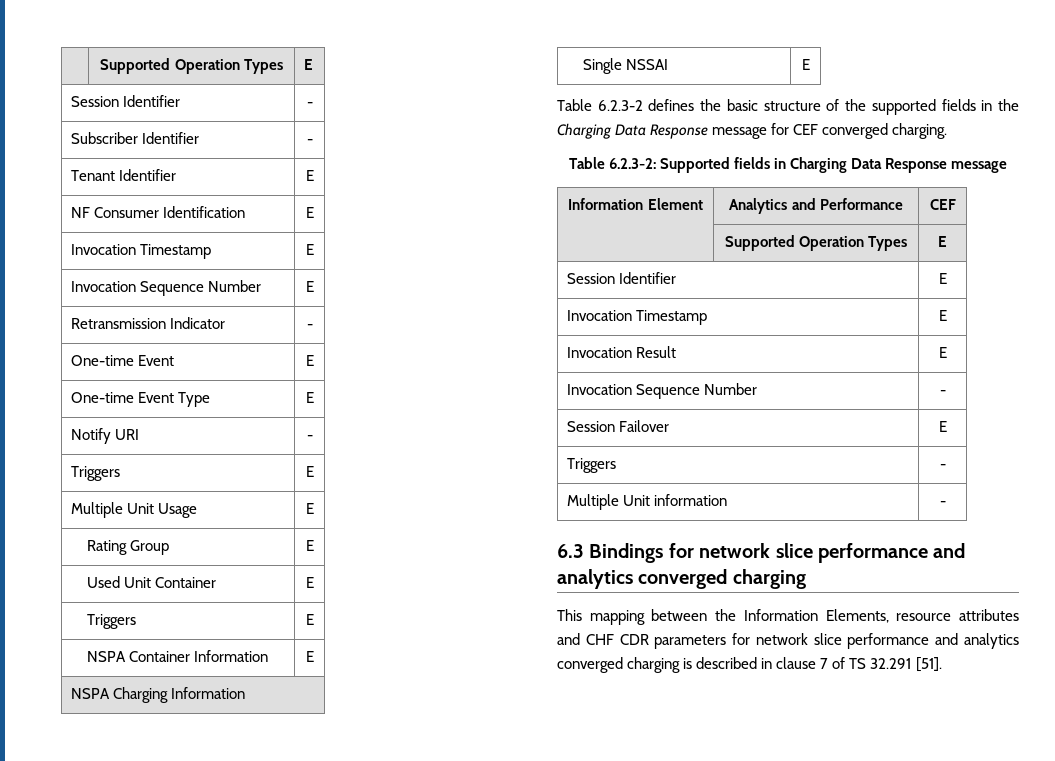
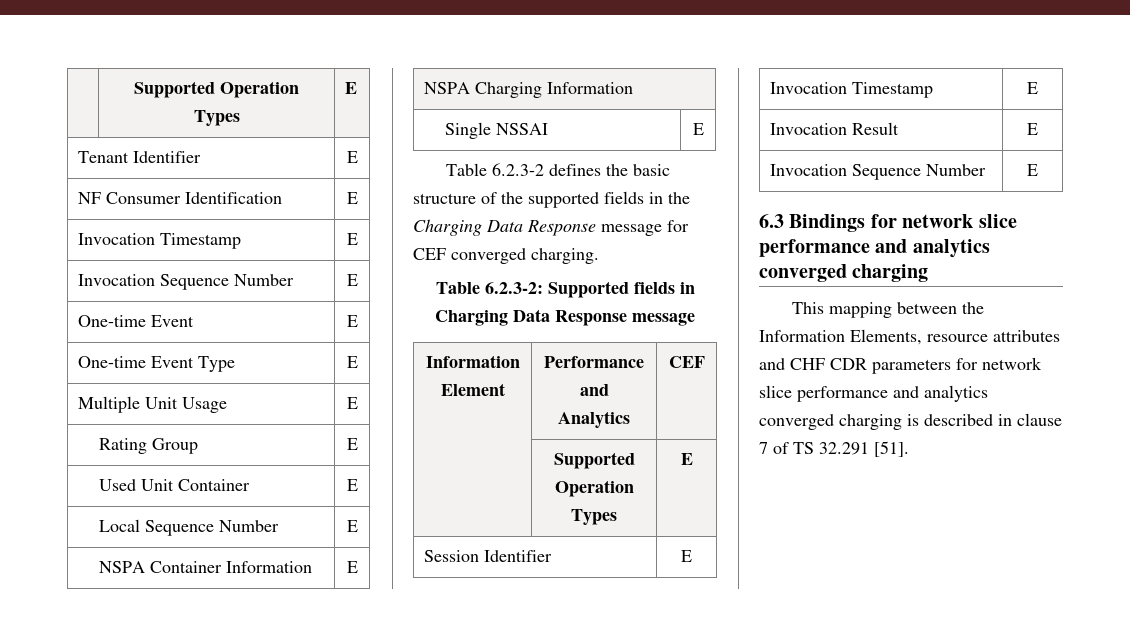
[100,58,283,74] [304,59,314,70] [71,95,181,107] [306,102,313,107] [71,132,200,144] [306,139,313,144] | Supported Operation Types | E // Session Identifier | - // Subscriber Identifier | - -> [134,81,299,98] [193,110,240,126] [345,82,358,94] | Supported Operation Types | E
[71,317,226,329] [306,324,313,329] // Retransmission Indicator | - -> (358, 280) none
[71,428,140,444] [306,435,313,440] [71,466,121,481] [305,466,314,477] // Notify URI | - // Triggers | E -> (358, 362) none
[87,614,137,629] Triggers -> [98,519,279,536] Local Sequence Number
(703, 204) none -> [544,356,644,368] [579,384,609,396] Performance and
[791,198,903,210] and Performance -> (630, 419) none
[939,390,946,395] [567,420,670,432] [938,421,947,432] [567,458,617,473] [939,464,946,469] [567,494,728,510] [939,501,946,506] - // Session Failover | E // Triggers | - // Multiple Unit information | - -> [1027,164,1038,176] E

